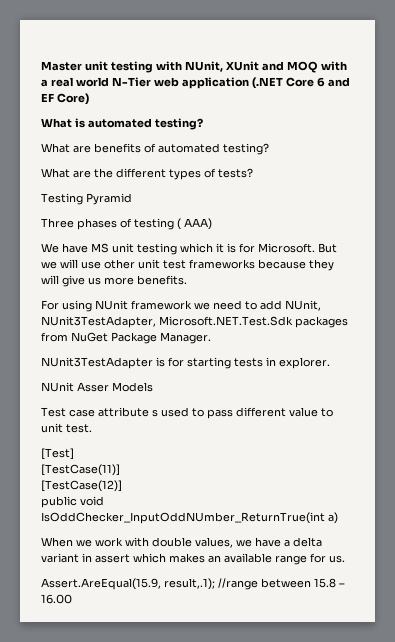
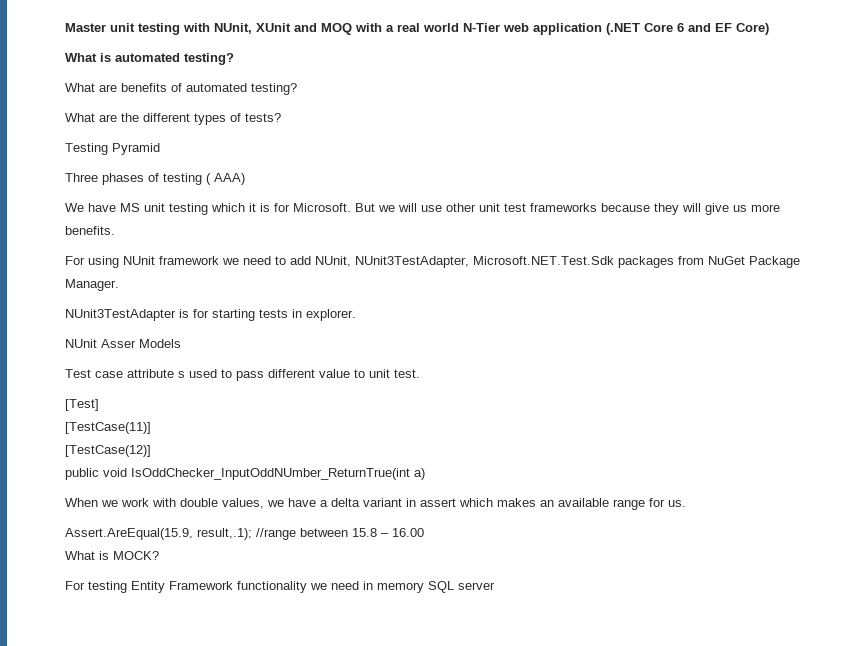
(72, 599) none -> [65,551,159,560] [65,581,495,593] // What is MOCK? // For testing Entity Framework functionality we need in memory SQL server

